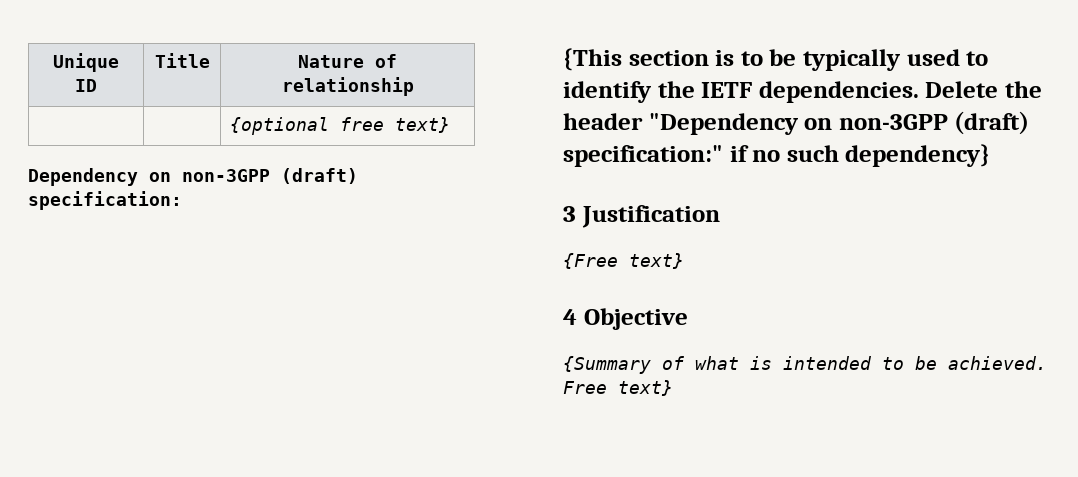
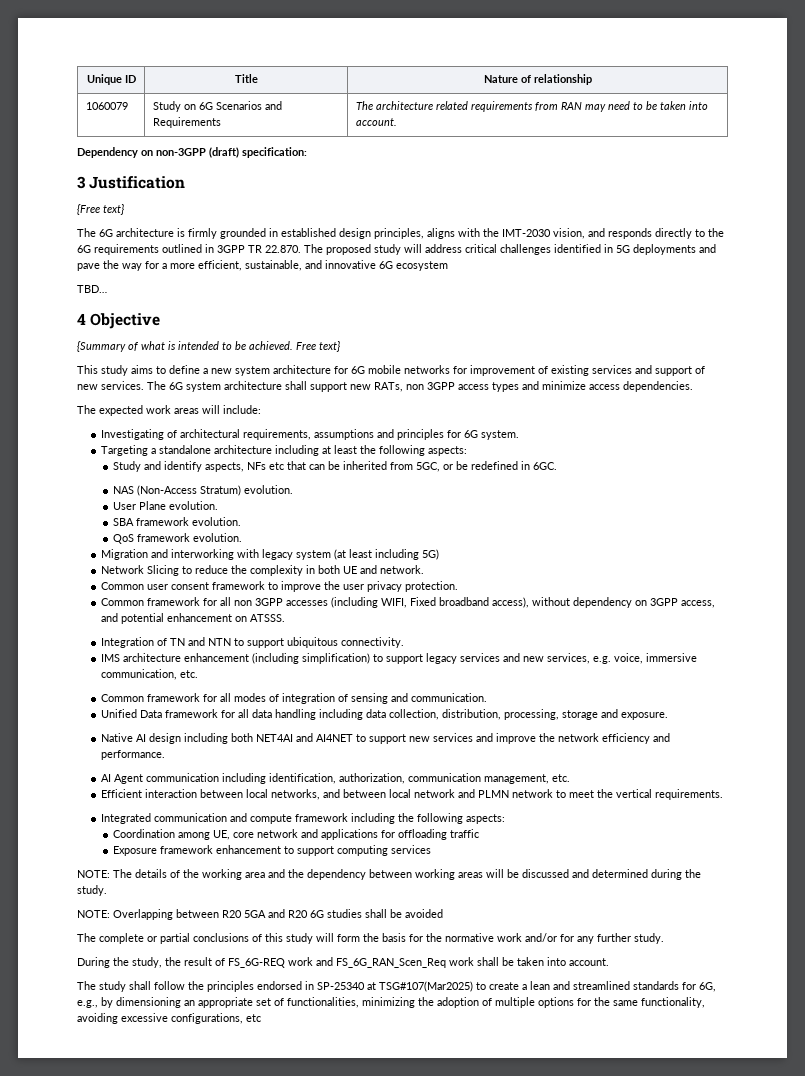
[230,117,451,135] | | {optional free text} -> [85,102,128,110] [152,101,282,112] [152,117,221,128] [355,101,708,112] [355,118,397,126] 1060079 | Study on 6G Scenarios and Requirements | The architecture related requirements from RAN may need to be taken into account.
[563,48,989,71] [563,81,1043,103] [563,111,1030,135] [563,144,991,167] [563,205,720,228] [563,253,684,269] {This section is to be typically used to identify the IETF dependencies. Delete the header "Dependency on non-3GPP (draft) specification:" if no such dependency} // 3 Justification // {Free text} -> [77,176,186,189] [77,204,124,215] [77,228,724,239] [77,244,716,255] [77,260,448,271] [77,285,107,293] 3 Justification // {Free text} // The 6G architecture is firmly grounded in established design principles, aligns with the IMT-2030 vision, and responds directly to the 6G requirements outlined in 3GPP TR 22.870. The proposed study will address critical challenges identified in 5G deployments and pave the way for a more efficient, sustainable, and innovative 6G ecosystem // TBD…
(673, 388) none -> [77,365,705,376] [77,381,693,392] [77,405,261,416] [101,429,520,440] [101,445,468,456] [113,461,558,472] [113,485,294,496] [113,501,219,510] [113,517,242,526] [113,533,243,544] [101,549,440,560] [101,565,425,576] [101,581,459,592] [101,597,716,608] [101,613,286,624] [101,637,405,648] [101,653,698,664] [101,669,199,680] [101,693,488,704] [101,709,669,720] [101,733,671,744] [101,750,166,760] [101,773,571,784] [101,789,724,800] [101,813,506,824] [113,829,480,840] [113,845,432,856] [77,869,701,880] [77,885,107,896] [77,909,443,920] [77,933,664,944] [77,957,609,968] [77,981,716,992] [77,997,705,1008] [77,1013,261,1024] // This study aims to define a new system architecture for 6G mobile networks for improvement of existing services and support of new services. The 6G system architecture shall support new RATs, non 3GPP access types and minimize access dependencies. // The expected work areas will include: // Investigating of architectural requirements, assumptions and principles for 6G system. // Targeting a standalone architecture including at least the following aspects: // Study and identify aspects, NFs etc that can be inherited from 5GC, or be redefined in 6GC. // NAS (Non-Access Stratum) evolution. // User Plane evolution. // SBA framework evolution. // QoS framework evolution. // Migration and interworking with legacy system (at least including 5G) // Network Slicing to reduce the complexity in both UE and network. // Common user consent framework to improve the user privacy protection. // Common framework for all non 3GPP accesses (including WIFI, Fixed broadband access), without dependency on 3GPP access, and potential enhancement on ATSSS. // Integration of TN and NTN to support ubiquitous connectivity. // IMS architecture enhancement (including simplification) to support legacy services and new services, e.g. voice, immersive communication, etc. // Common framework for all modes of integration of sensing and communication. // Unified Data framework for all data handling including data collection, distribution, processing, storage and exposure. // Native AI design including both NET4AI and AI4NET to support new services and improve the network efficiency and performance. // AI Agent communication including identification, authorization, communication management, etc. // Efficient interaction between local networks, and between local network and PLMN network to meet the vertical requirements. // Integrated communication and compute framework including the following aspects: // Coordination among UE, core network and applications for offloading traffic // Exposure framework enhancement to support computing services // NOTE: The details of the working area and the dependency between working areas will be discussed and determined during the study. // NOTE: Overlapping between R20 5GA and R20 6G studies shall be avoided // The complete or partial conclusions of this study will form the basis for the normative work and/or for any further study. // During the study, the result of FS_6G-REQ work and FS_6G_RAN_Scen_Req work shall be taken into account. // The study shall follow the principles endorsed in SP-25340 at TSG#107(Mar2025) to create a lean and streamlined standards for 6G, e.g., by dimensioning an appropriate set of functionalities, minimizing the adoption of multiple options for the same functionality, avoiding excessive configurations, etc

